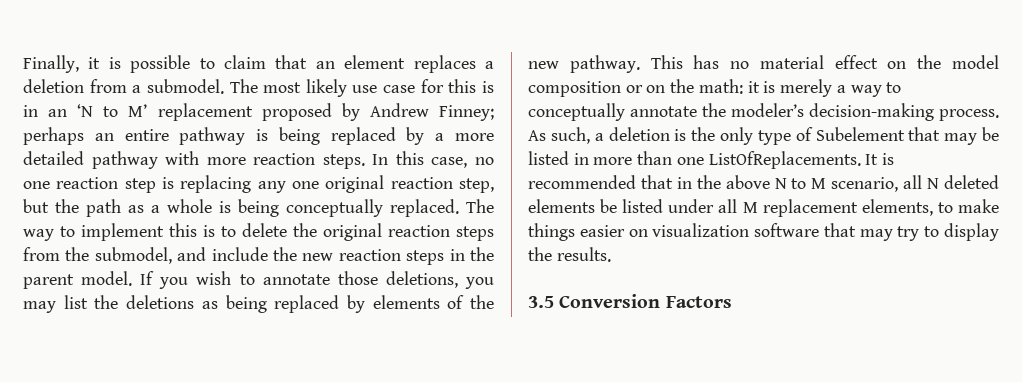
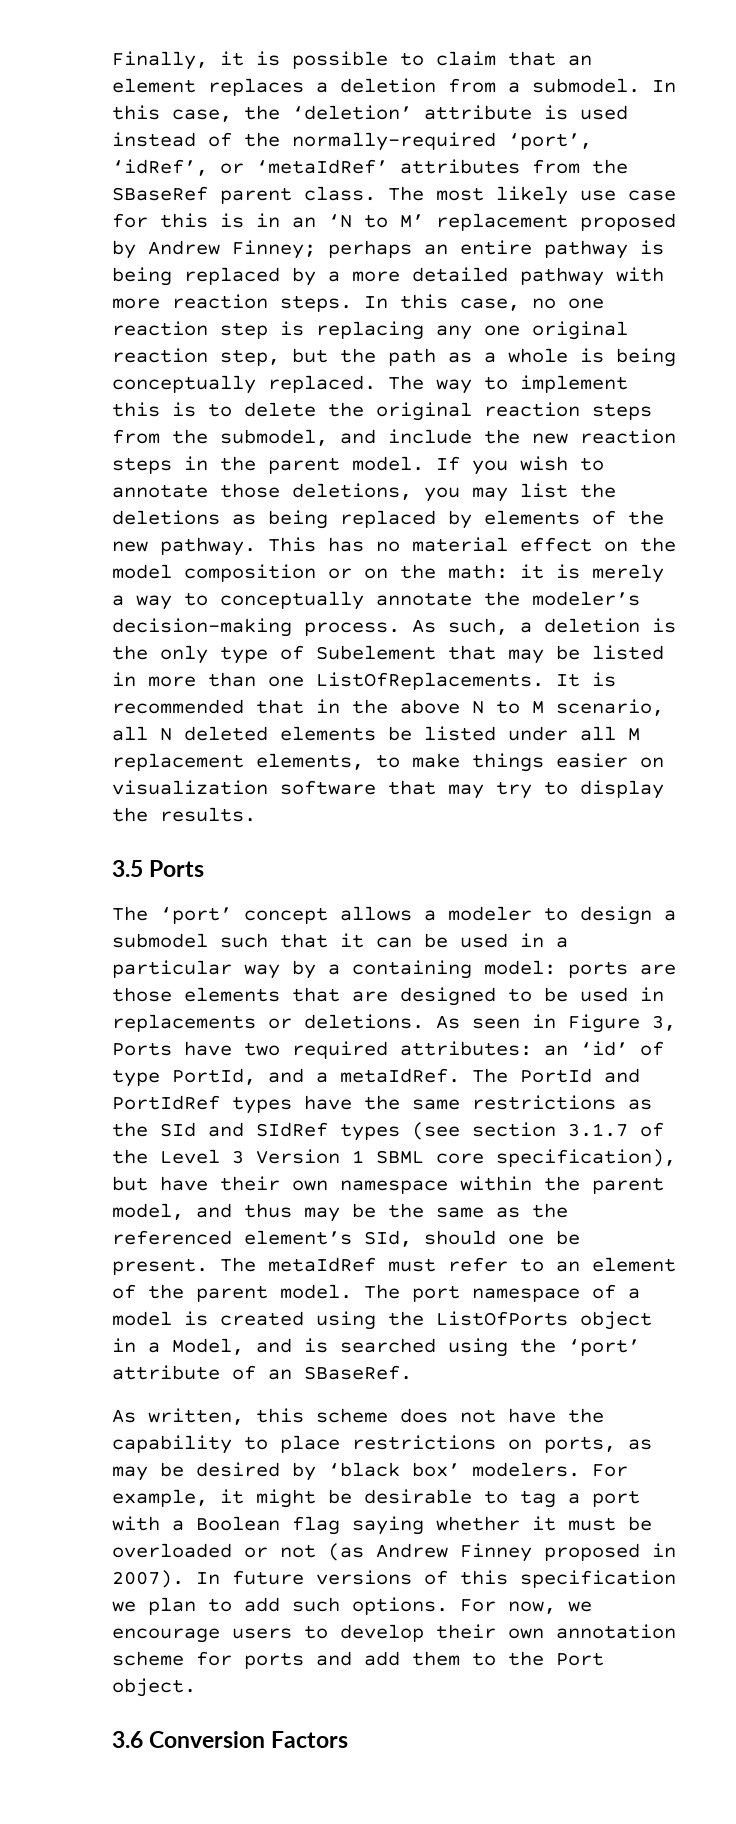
(224, 86) none -> [652,80,676,93] [112,105,628,122] [112,132,592,151] [112,159,628,176] [112,186,376,204] In this case, the ‘deletion’ attribute is used instead of the normally-required ‘port’, ‘idRef’, or ‘metaIdRef’ attributes from the SBaseRef parent class.
(554, 302) none -> [149,860,205,877] [112,906,676,925] [112,933,568,948] [112,960,676,979] [112,987,664,1006] [112,1014,676,1033] [112,1041,664,1059] [112,1068,640,1087] [112,1095,652,1114] [112,1122,664,1141] [112,1149,676,1167] [112,1176,664,1194] [112,1203,568,1222] [112,1230,580,1247] [112,1257,676,1275] [112,1284,640,1302] [112,1311,652,1330] [112,1338,640,1357] [112,1365,412,1380] [112,1408,604,1425] [112,1435,652,1454] [112,1462,628,1481] [112,1489,640,1508] [112,1516,652,1535] [112,1543,676,1562] [112,1570,676,1588] [112,1597,592,1615] [112,1624,676,1643] [112,1651,604,1669] [112,1678,196,1697] [112,1731,143,1748] Ports // The ‘port’ concept allows a modeler to design a submodel such that it can be used in a particular way by a containing model: ports are those elements that are designed to be used in replacements or deletions. As seen in Figure 3, Ports have two required attributes: an ‘id’ of type PortId, and a metaIdRef. The PortId and PortIdRef types have the same restrictions as the SId and SIdRef types (see section 3.1.7 of the Level 3 Version 1 SBML core specification), but have their own namespace within the parent model, and thus may be the same as the referenced element’s SId, should one be present. The metaIdRef must refer to an element of the parent model. The port namespace of a model is created using the ListOfPorts object in a Model, and is searched using the ‘port’ attribute of an SBaseRef. // As written, this scheme does not have the capability to place restrictions on ports, as may be desired by ‘black box’ modelers. For example, it might be desirable to tag a port with a Boolean flag saying whether it must be overloaded or not (as Andrew Finney proposed in 2007). In future versions of this specification we plan to add such options. For now, we encourage users to develop their own annotation scheme for ports and add them to the Port object. // 3.6

